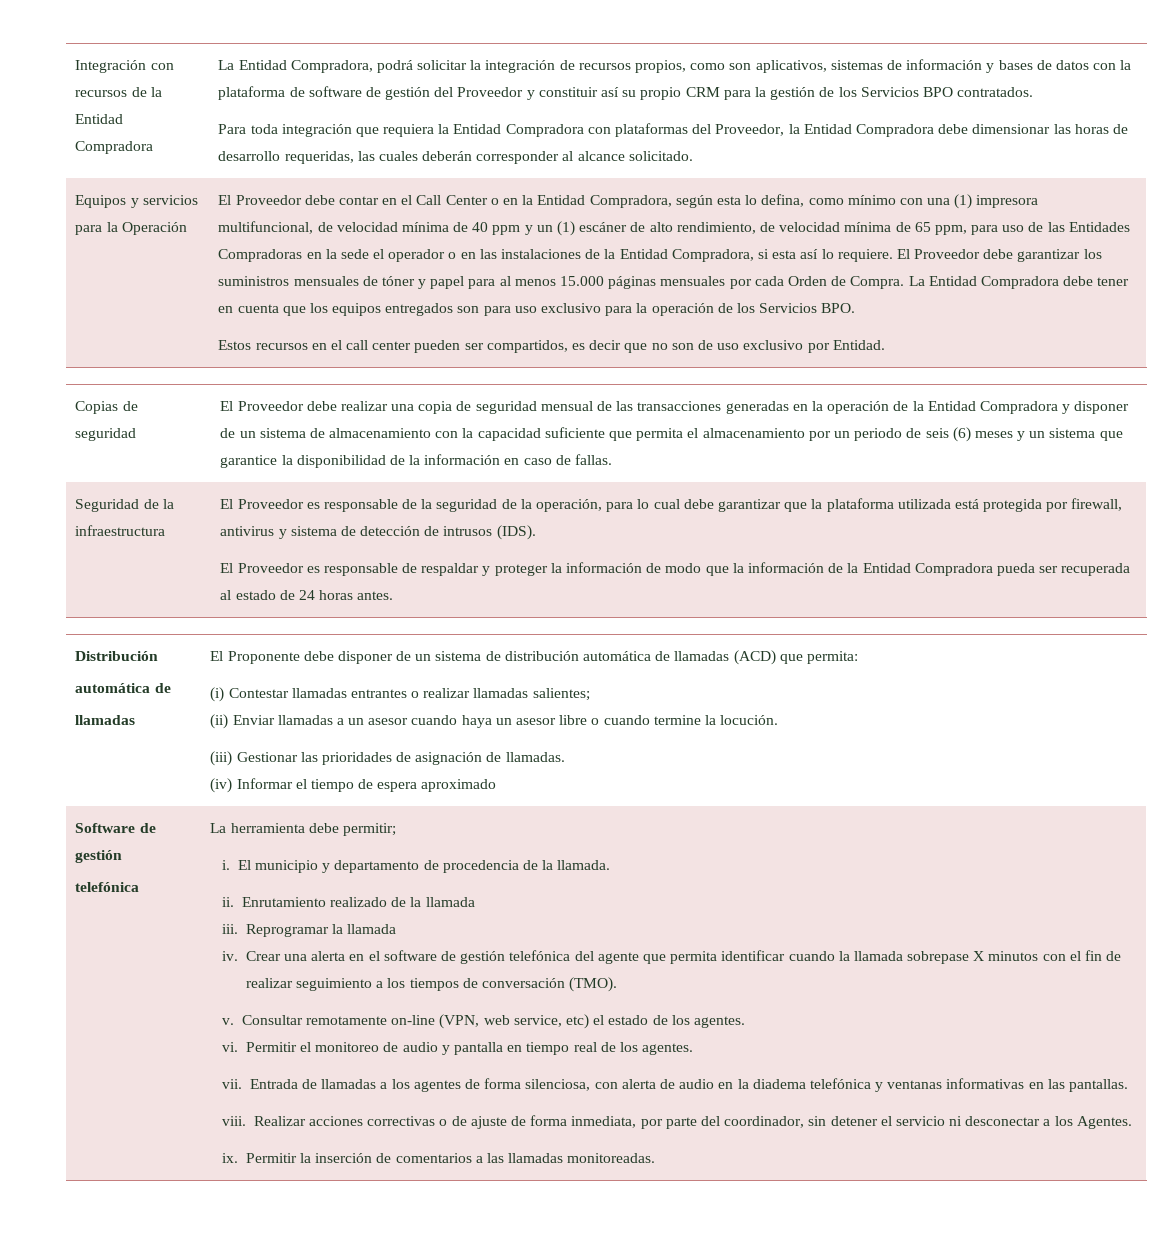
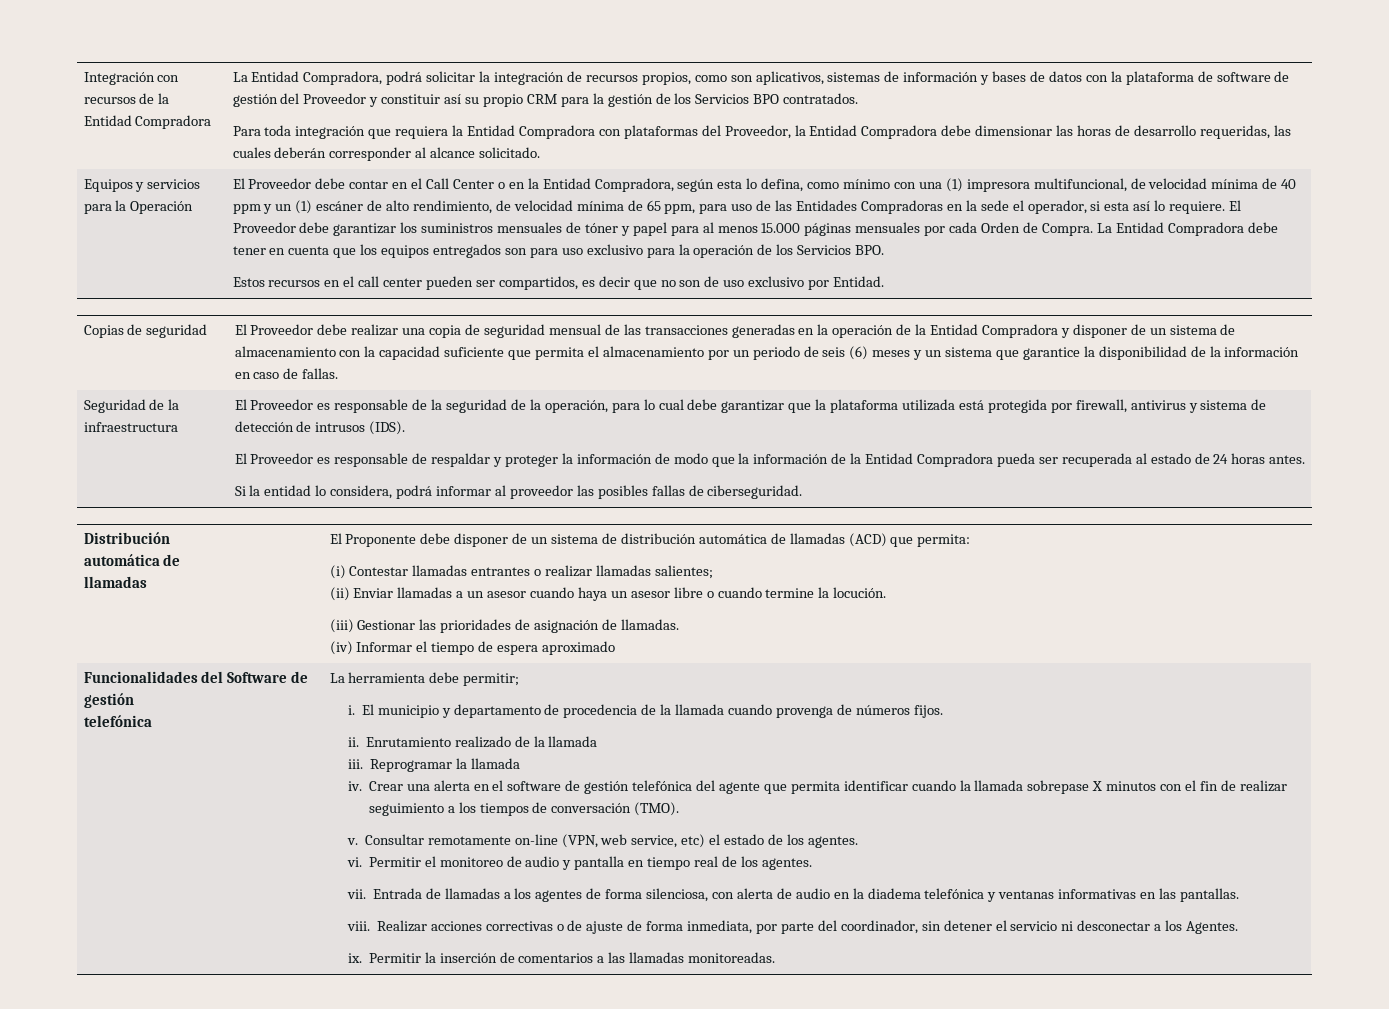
[388,249,754,262] operador o en las instalaciones de la Entidad Compradora, -> [1027,200,1087,214] operador,
(394, 595) none -> [234,485,803,499] // Si la entidad lo considera, podrá informar al proveedor las posibles fallas de ciberseguridad.
(497, 785) none -> [83,671,224,683] Funcionalidades del
[557,860,611,870] llamada. -> [675,704,943,718] llamada cuando provenga de números fijos.

